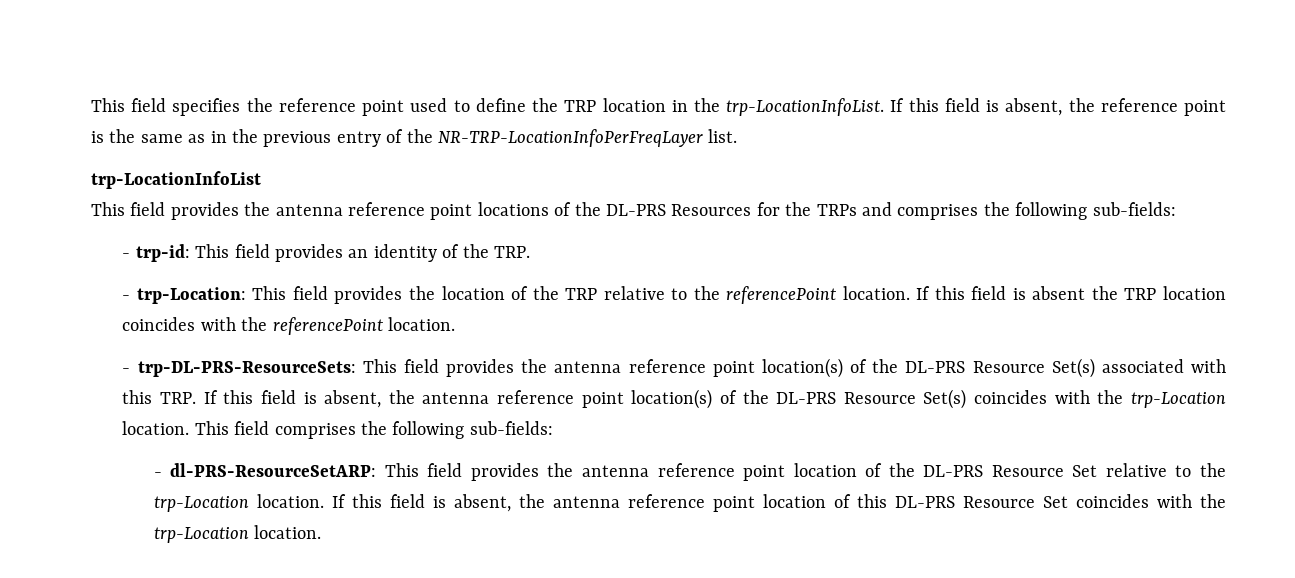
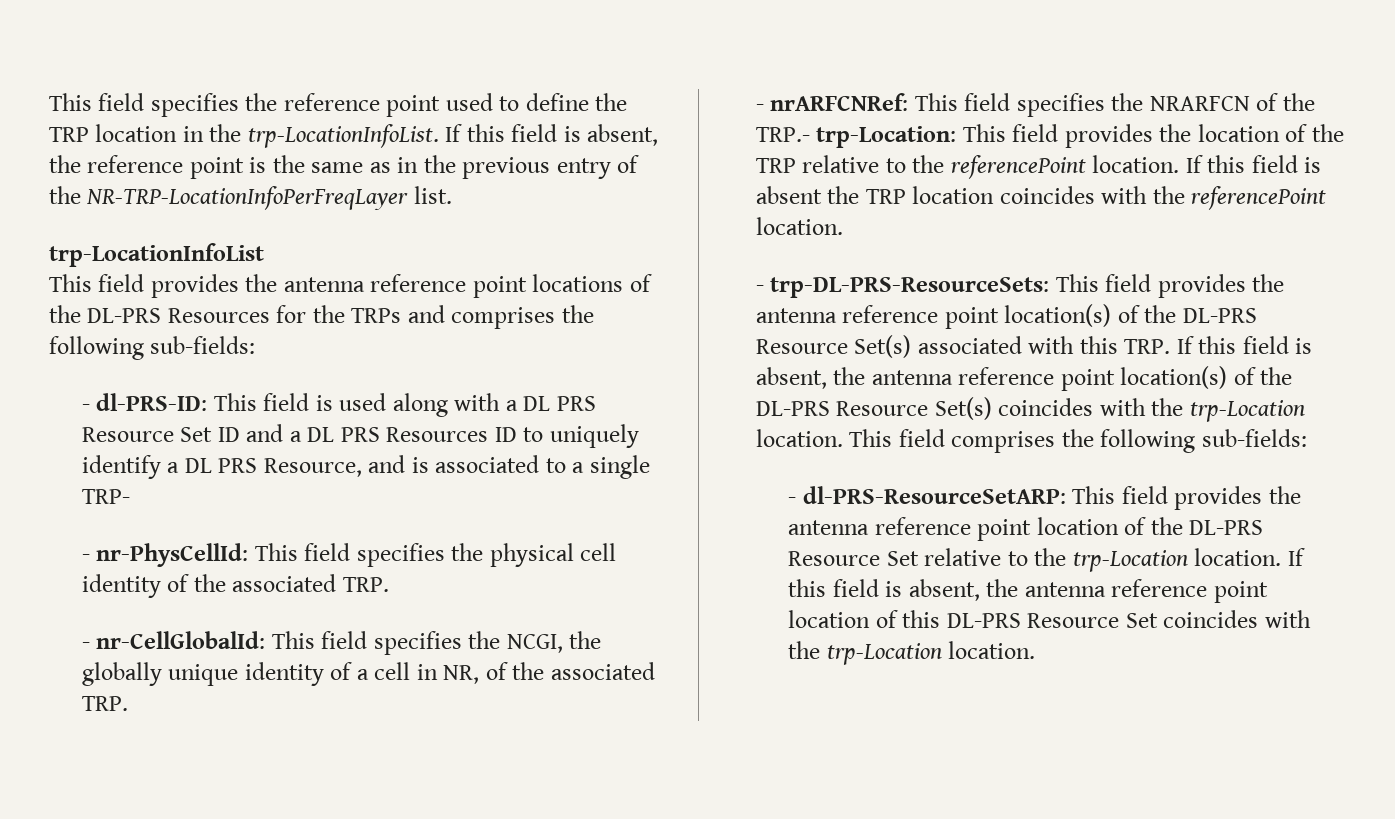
[135,244,369,262] trp-id: This field provides an -> [96,393,596,417] [81,424,639,448] [81,455,650,479] [81,489,130,504] [81,543,617,567] dl-PRS-ID: This field is used along with a DL PRS Resource Set ID and a DL PRS Resources ID to uniquely identify a DL PRS Resource, and is associated to a single TRP- // - nr-PhysCellId: This field specifies the physical cell
[493,246,530,258] [122,295,131,300] TRP. // - -> [232,574,389,592] [81,631,602,655] [81,662,655,686] [81,696,128,711] [755,93,1315,117] [755,127,810,142] associated TRP. // - nr-CellGlobalId: This field specifies the NCGI, the globally unique identity of a cell in NR, of the associated TRP. // - nrARFCNRef: This field specifies the NRARFCN of the TRP.-

